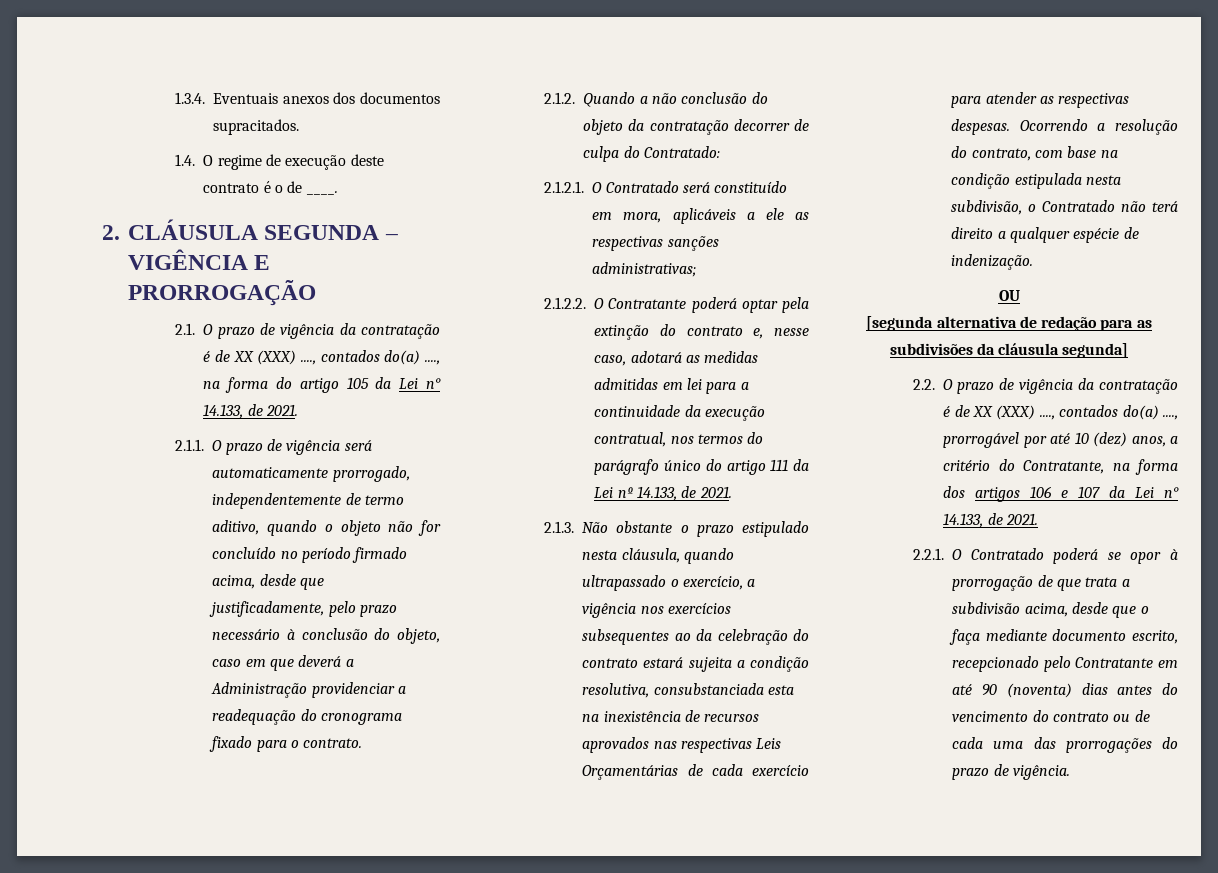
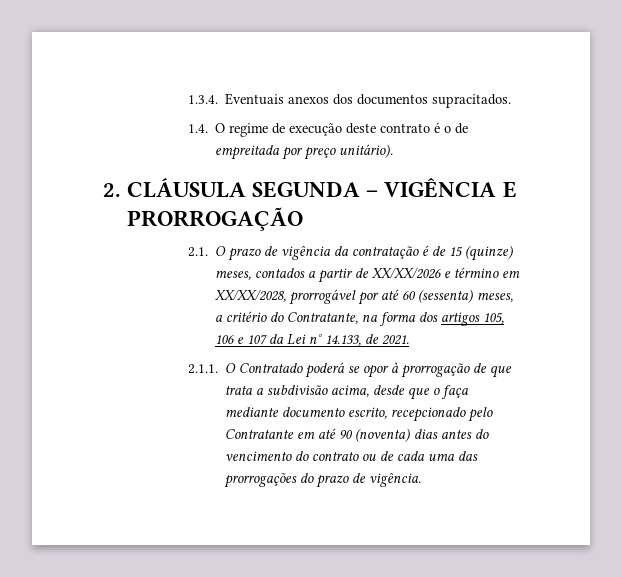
[305,191,338,195] ____. -> [214,144,393,160] empreitada por preço unitário).
[233,350,440,365] [203,377,441,393] [203,404,298,419] [175,439,372,455] [212,466,410,482] [212,493,404,509] [212,520,441,536] [212,547,408,563] [212,574,324,590] [209,601,397,617] [212,628,440,644] [212,655,354,671] [211,682,406,698] [212,709,402,725] [209,736,363,752] [544,92,768,107] [583,119,809,135] [583,146,720,162] [544,181,788,193] [592,208,809,224] [592,236,719,251] [592,262,697,277] [544,297,809,313] [594,324,809,340] [594,351,759,366] [594,378,749,394] [594,405,765,421] [594,432,764,447] [594,459,809,475] [594,486,732,501] [544,521,809,537] [582,548,734,564] [582,575,756,591] [582,603,731,618] [582,629,809,645] [582,656,809,672] [582,683,794,698] [582,710,760,722] [582,737,782,753] [582,764,809,780] [951,92,1130,108] [951,119,1178,135] [951,146,1118,161] [951,173,1121,189] [951,200,1178,215] [951,227,1139,243] [951,254,1034,270] [998,290,1020,301] [866,316,1152,331] [889,343,1129,358] [913,378,1178,394] [943,405,1178,420] [943,432,1166,448] XX (XXX) ...., contados do(a) ...., na forma do artigo 105 da Lei n° 14.133, de 2021. // 2.1.1. O prazo de vigência será automaticamente prorrogado, independentemente de termo aditivo, quando o objeto não for concluído no período firmado acima, desde que justificadamente, pelo prazo necessário à conclusão do objeto, caso em que deverá a Administração providenciar a readequação do cronograma fixado para o contrato. // 2.1.2. Quando a não conclusão do objeto da contratação decorrer de culpa do Contratado: // 2.1.2.1. O Contratado será constituído em mora, aplicáveis a ele as respectivas sanções administrativas; // 2.1.2.2. O Contratante poderá optar pela extinção do contrato e, nesse caso, adotará as medidas admitidas em lei para a continuidade da execução contratual, nos termos do parágrafo único do artigo 111 da Lei nº 14.133, de 2021. // 2.1.3. Não obstante o prazo estipulado nesta cláusula, quando ultrapassado o exercício, a vigência nos exercícios subsequentes ao da celebração do contrato estará sujeita a condição resolutiva, consubstanciada esta na inexistência de recursos aprovados nas respectivas Leis Orçamentárias de cada exercício para atender as respectivas despesas. Ocorrendo a resolução do contrato, com base na condição estipulada nesta subdivisão, o Contratado não terá direito a qualquer espécie de indenização. // OU // [segunda alternativa de redação para as subdivisões da cláusula segunda] // 2.2. O prazo de vigência da contratação é de XX (XXX) ...., contados do(a) ...., prorrogável por até 10 (dez) anos, -> [448,245,513,261] [214,267,520,283] [214,289,513,305] 15 (quinze) meses, contados a partir de XX/XX/2026 e término em XX/XX/2028, prorrogável por até 60 (sessenta) meses,
(1021, 494) none -> [482,313,504,324] 105,
[913,548,945,560] 2.2.1. -> [187,364,218,374] 2.1.1.

